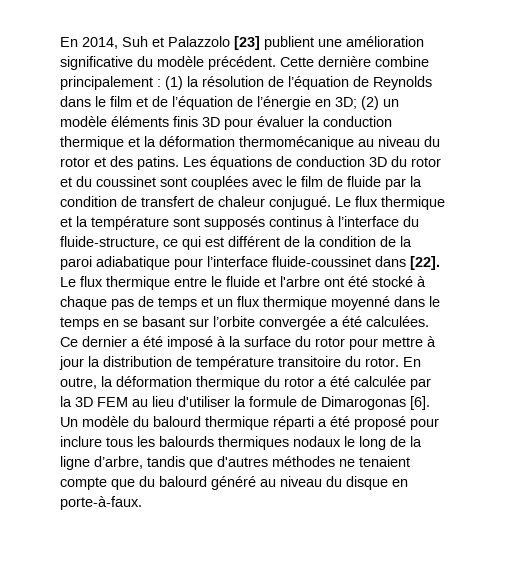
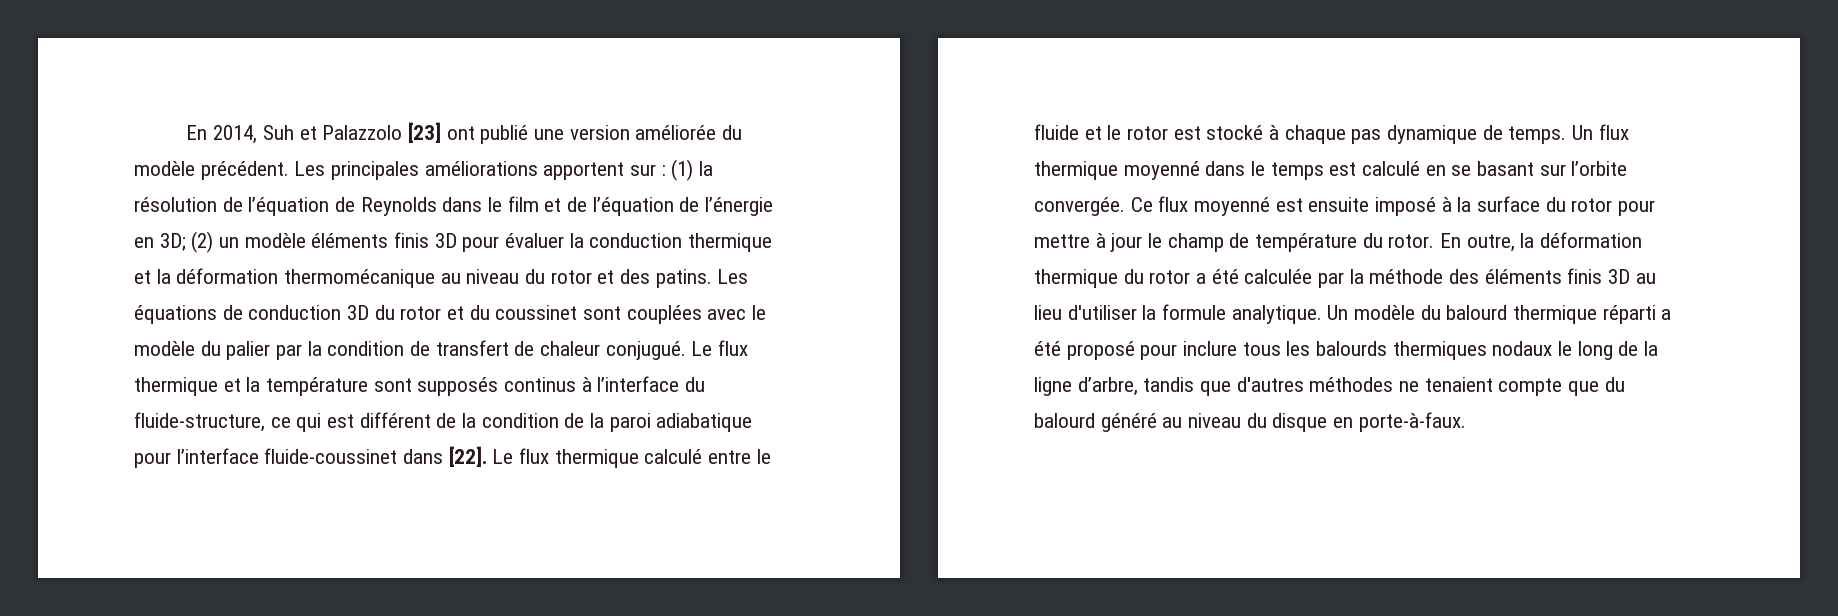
[264,36,424,50] [60,56,429,70] [60,76,153,90] publient une amélioration significative du modèle précédent. Cette dernière combine principalement -> [446,125,742,144] [134,161,657,180] ont publié une version améliorée du modèle précédent. Les principales améliorations apportent sur
[301,176,381,187] film de fluide -> [134,341,271,360] modèle du palier
(170, 283) none -> [644,449,703,464] calculé
[280,276,368,287] l'arbre ont été -> [1107,125,1201,140] le rotor est
[138,296,233,310] de temps et un -> [1387,125,1594,144] dynamique de temps. Un
(99, 323) none -> [1329,161,1421,176] est calculé
[259,316,429,330] [60,336,163,347] convergée a été calculées. Ce dernier a été -> [1034,196,1370,216] convergée. Ce flux moyenné est ensuite
[88,356,172,367] la distribution -> [1148,233,1224,252] le champ
[278,356,341,367] transitoire -> (1358, 242) none
[75,397,128,407] 3D FEM -> [1369,268,1631,284] méthode des éléments finis 3D
[301,396,430,410] de Dimarogonas [6]. -> [1231,305,1322,324] analytique.

